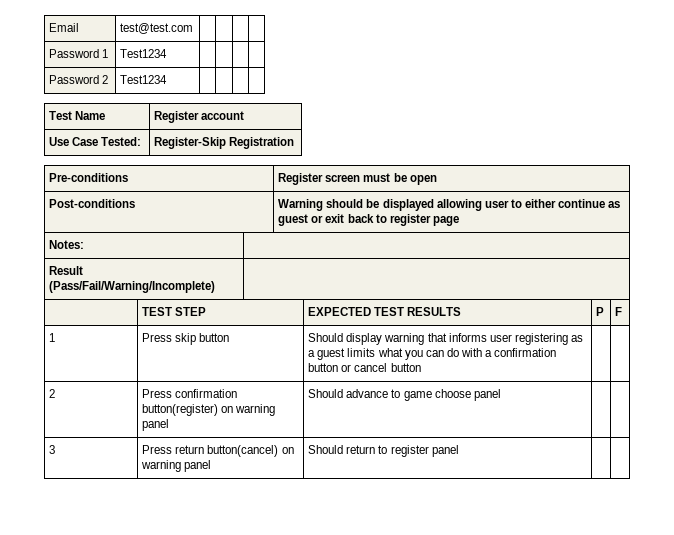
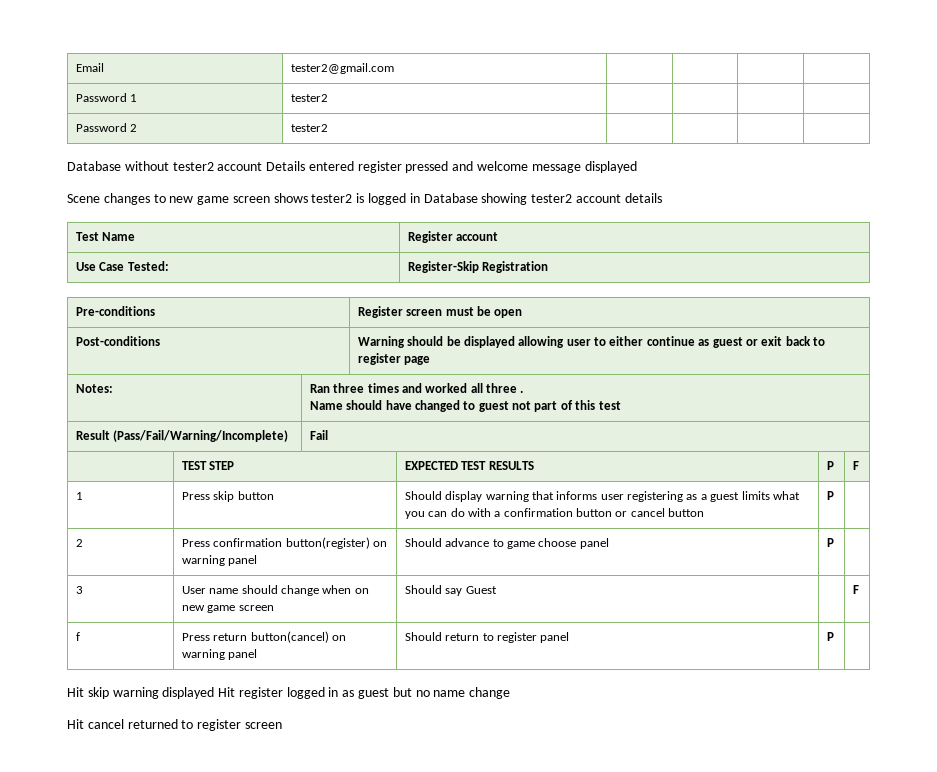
[120,23,194,34] test@test.com -> [290,63,394,74] tester2@gmail.com
[120,49,168,58] Test1234 -> [290,94,328,102] tester2
[120,75,168,84] Test1234 | | | | -> [290,124,328,132] [67,161,637,173] [67,193,662,205] tester2 | | | | // Database without tester2 account Details entered register pressed and welcome message displayed // Scene changes to new game screen shows tester2 is logged in Database showing tester2 account details
(85, 244) none -> [309,383,524,393] [309,400,621,412] Ran three times and worked all three . // Name should have changed to guest not part of this test
(216, 287) none -> [309,430,328,440] Fail
(421, 367) none -> [826,491,834,500] P
(501, 395) none -> [826,538,834,547] P
(56, 449) none -> [181,585,369,596] [181,605,274,613] [404,585,497,596] [852,585,859,594] [75,632,80,641] | User name should change when on new game screen | Should say Guest | | F // f
(459, 451) | -> [826,632,834,641] [67,687,511,699] [67,719,282,731] P | // Hit skip warning displayed Hit register logged in as guest but no name change // Hit cancel returned to register screen

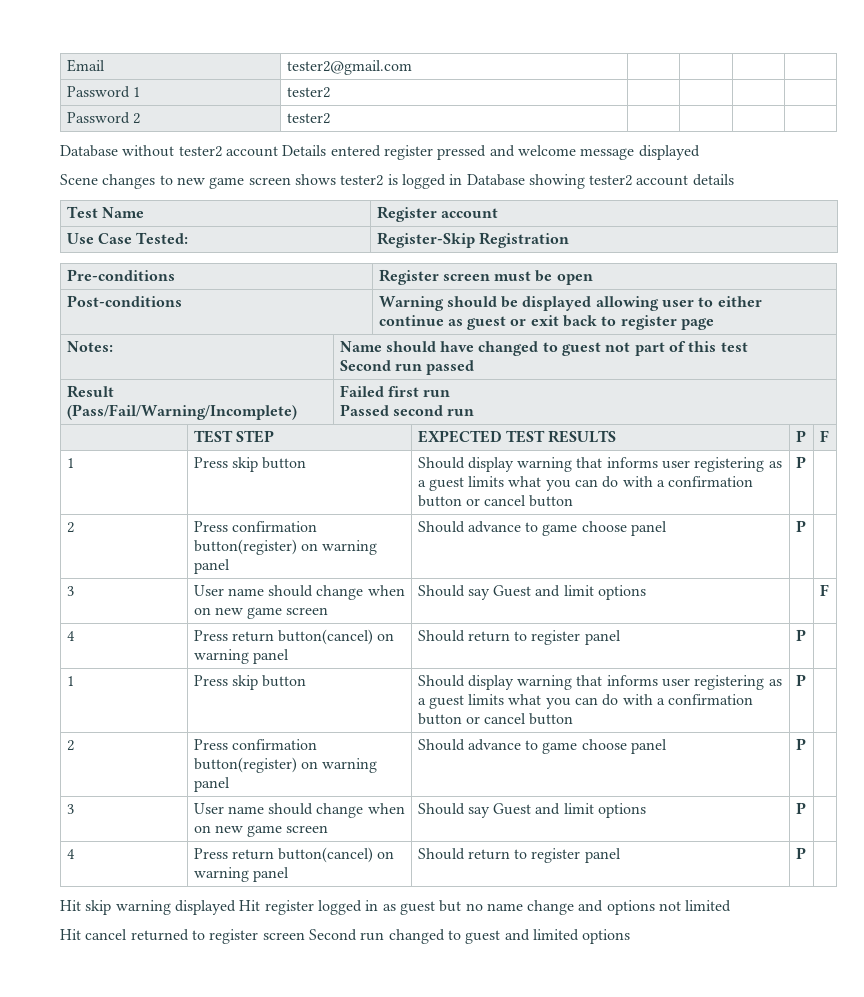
[309,383,524,393] Ran three times and worked all three . // -> (113, 346) none
(621, 405) none -> [339,360,475,375] // Second run passed
[309,430,328,440] Fail -> [339,385,451,397] [339,404,475,416] Failed first run // Passed second run
[852,585,859,594] [75,632,80,641] | | F // f -> [535,585,647,600] [819,584,829,596] [66,631,75,641] [193,629,395,645] [193,649,289,664] [417,630,621,645] [795,629,806,641] [66,676,74,686] [193,675,307,690] [417,675,782,690] [417,694,754,709] [417,713,574,725] [795,674,806,686] [66,740,74,751] [193,739,317,750] [193,757,378,773] [193,777,230,792] [417,739,668,754] [795,738,806,750] [66,804,74,814] [193,803,405,818] [193,825,329,837] [417,803,647,818] [795,802,806,814] [66,849,75,859] and limit options | | F // 4 | Press return button(cancel) on warning panel | Should return to register panel | P | // 1 | Press skip button | Should display warning that informs user registering as a guest limits what you can do with a confirmation button or cancel button | P | // 2 | Press confirmation button(register) on warning panel | Should advance to game choose panel | P | // 3 | User name should change when on new game screen | Should say Guest and limit options | P | // 4
(511, 693) none -> [578,900,732,915] and options not limited
(282, 725) none -> [308,929,631,944] Second run changed to guest and limited options

